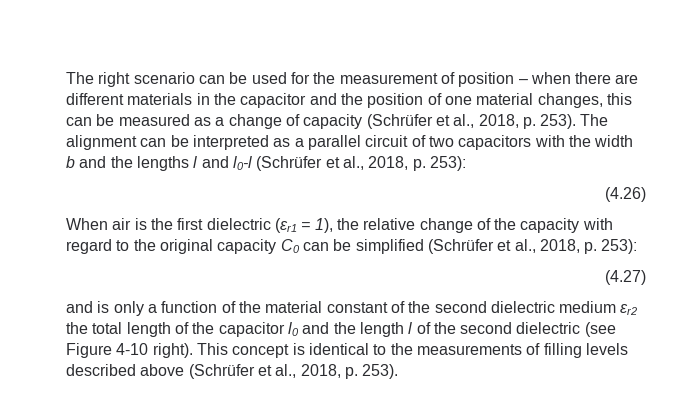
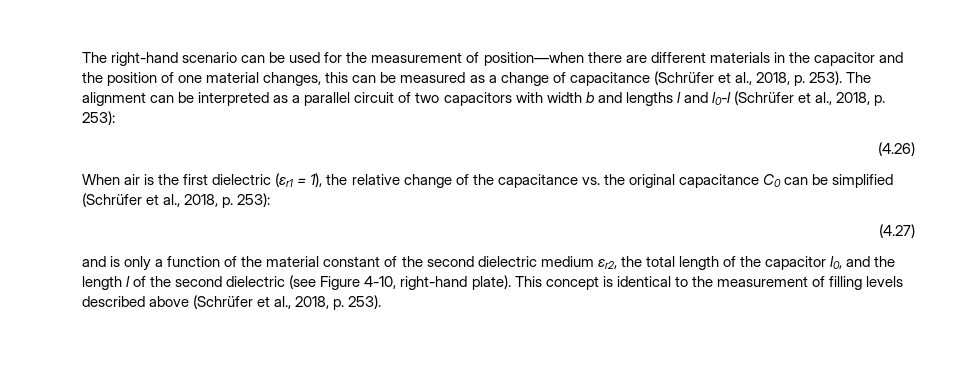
[66,72,131,87] The right -> [82,52,179,66] The right-hand
[458,72,571,87] position – when -> [483,52,584,66] position—when
[303,114,363,129] capacity -> [569,72,650,86] capacitance
[568,135,591,147] the -> (543, 97) none
[110,156,133,168] the -> (622, 97) none
[520,218,613,233] [66,239,130,254] capacity with regard to -> [497,174,600,188] capacitance vs.
[217,239,277,254] capacity -> [678,174,759,188] capacitance
[620,304,638,315] εr2 -> [597,259,617,269] εr2,
[287,322,299,336] l0 -> [830,256,843,269] l0,
[116,343,193,358] 4-10 right). -> [364,275,511,290] 4-10, right-hand plate).
[416,344,522,355] measurements -> [716,276,808,287] measurement

